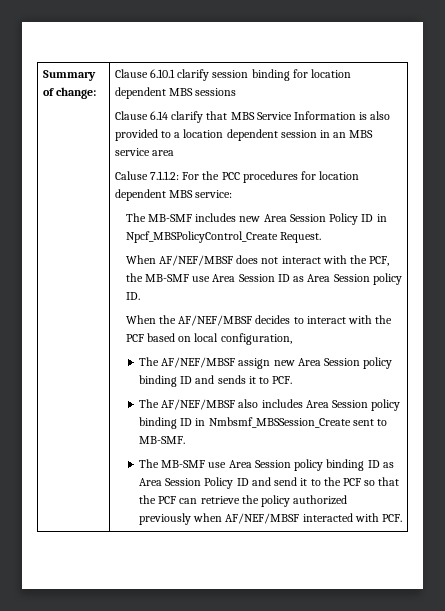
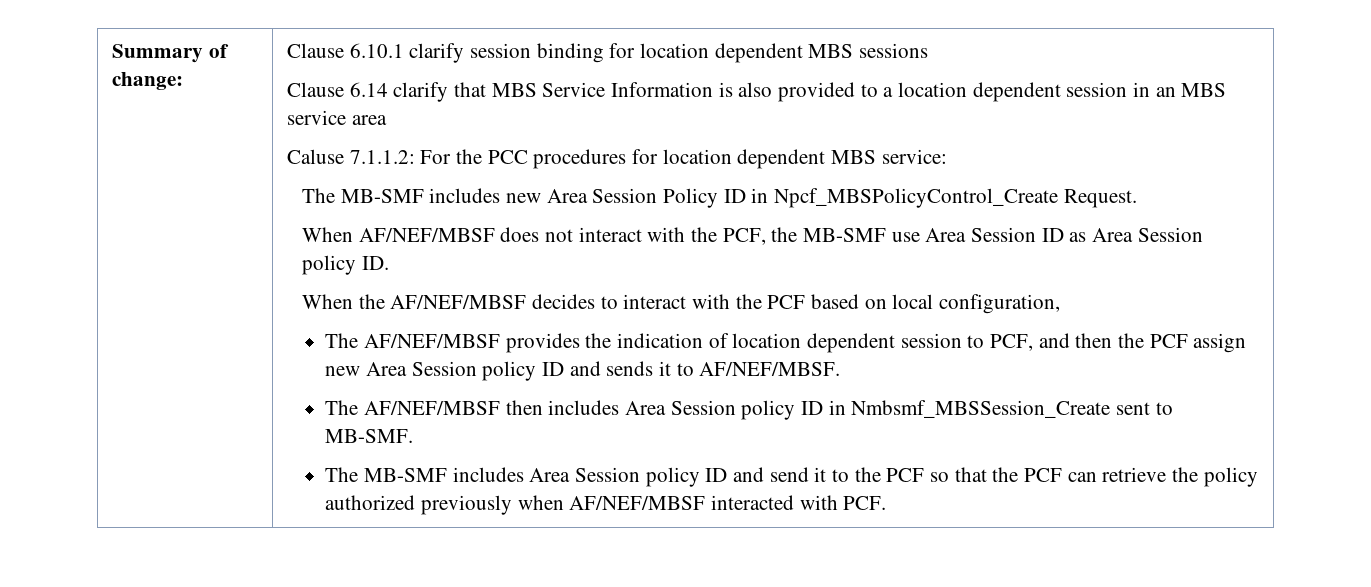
(236, 362) none -> [505,333,1188,353] provides the indication of location dependent session to PCF, and then the PCF
[138,375,177,387] binding -> (537, 371) none
[272,376,293,384] [138,399,401,411] [138,417,177,429] PCF. // The AF/NEF/MBSF also includes Area Session policy binding -> [699,362,841,376] [325,400,796,420] AF/NEF/MBSF. // The AF/NEF/MBSF then includes Area Session policy
[208,459,394,471] [138,477,234,489] use Area Session policy binding ID as Area Session Policy -> [452,467,700,487] includes Area Session policy

